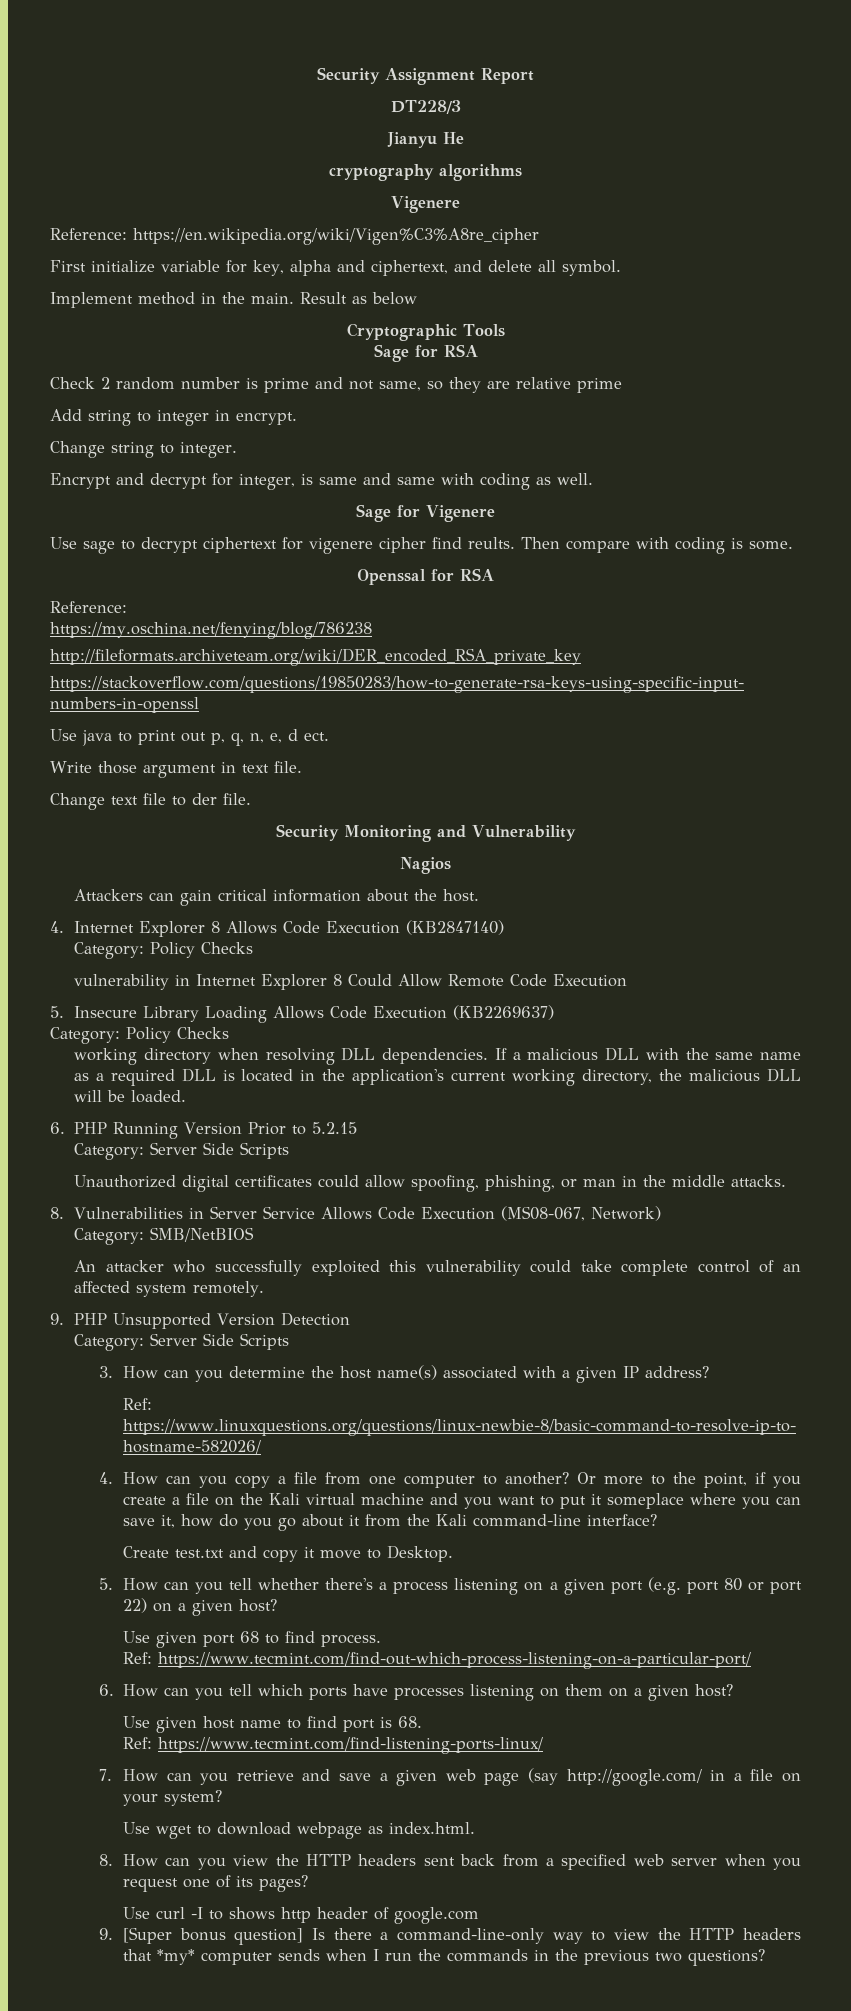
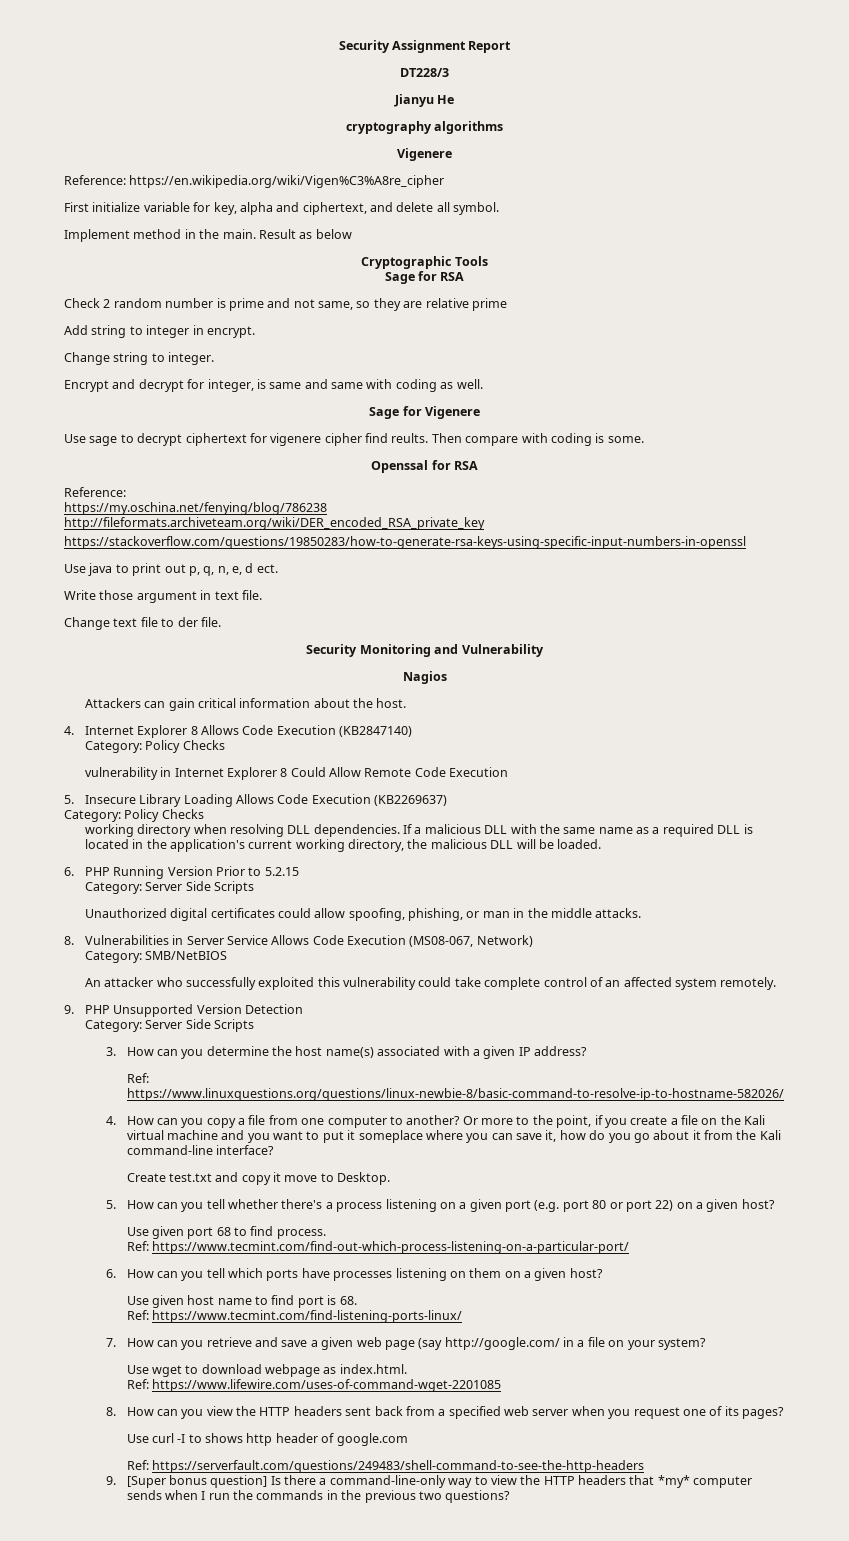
(475, 1828) none -> [126,1379,501,1392] // Ref: https://www.lifewire.com/uses-of-command-wget-2201085
(479, 1915) none -> [126,1460,644,1473] // Ref: https://serverfault.com/questions/249483/shell-command-to-see-the-http-headers

